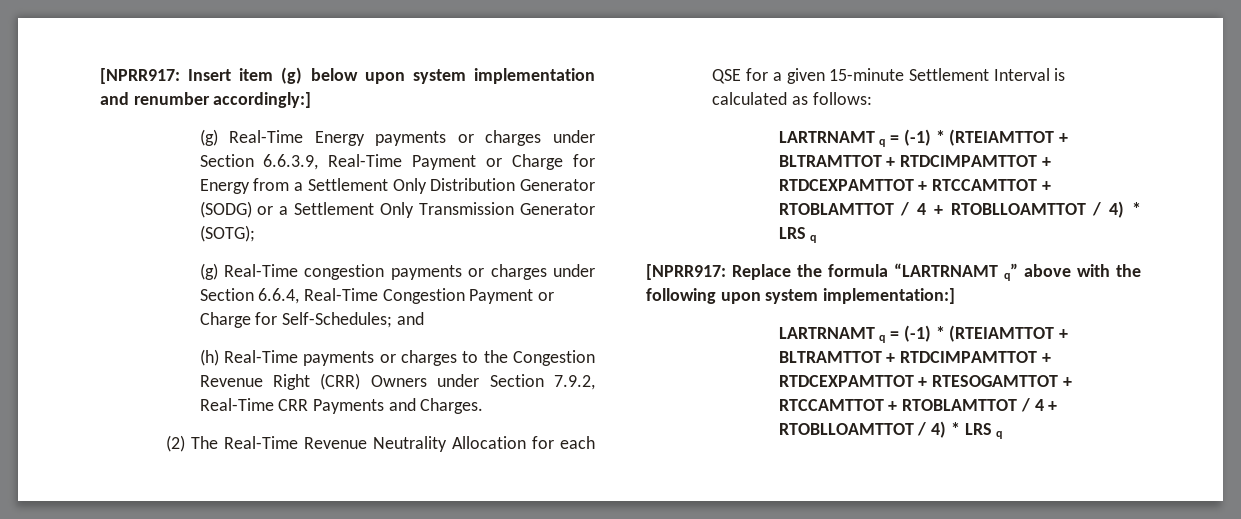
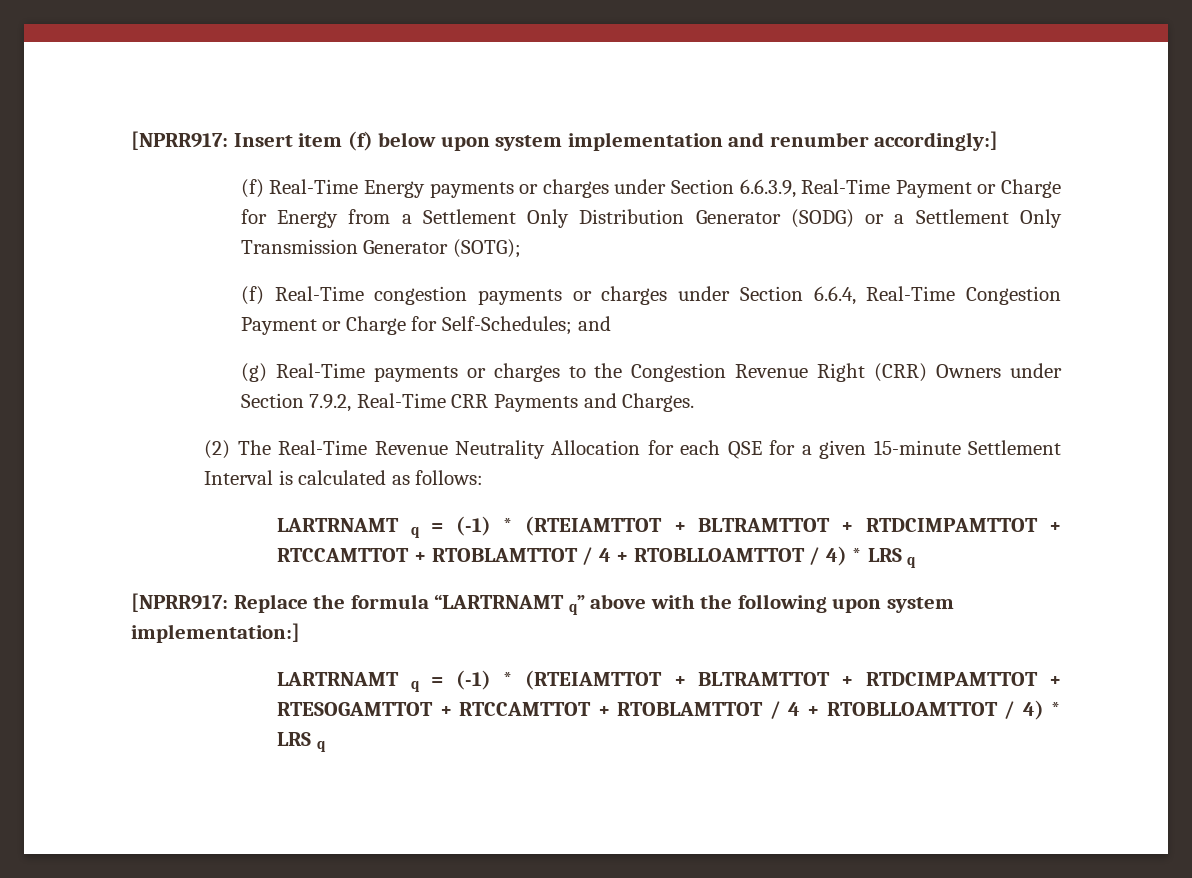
[281,67,303,84] (g) -> [347,131,373,151] (f)
[199,129,218,146] (g) -> [240,179,264,198] (f)
[199,263,218,280] (g) -> [240,286,264,305] (f)
[199,349,219,366] (h) -> [240,363,267,382] (g)
[778,179,928,191] RTDCEXPAMTTOT + -> (1062, 527) none
[778,375,928,387] RTDCEXPAMTTOT + -> (1062, 681) none

